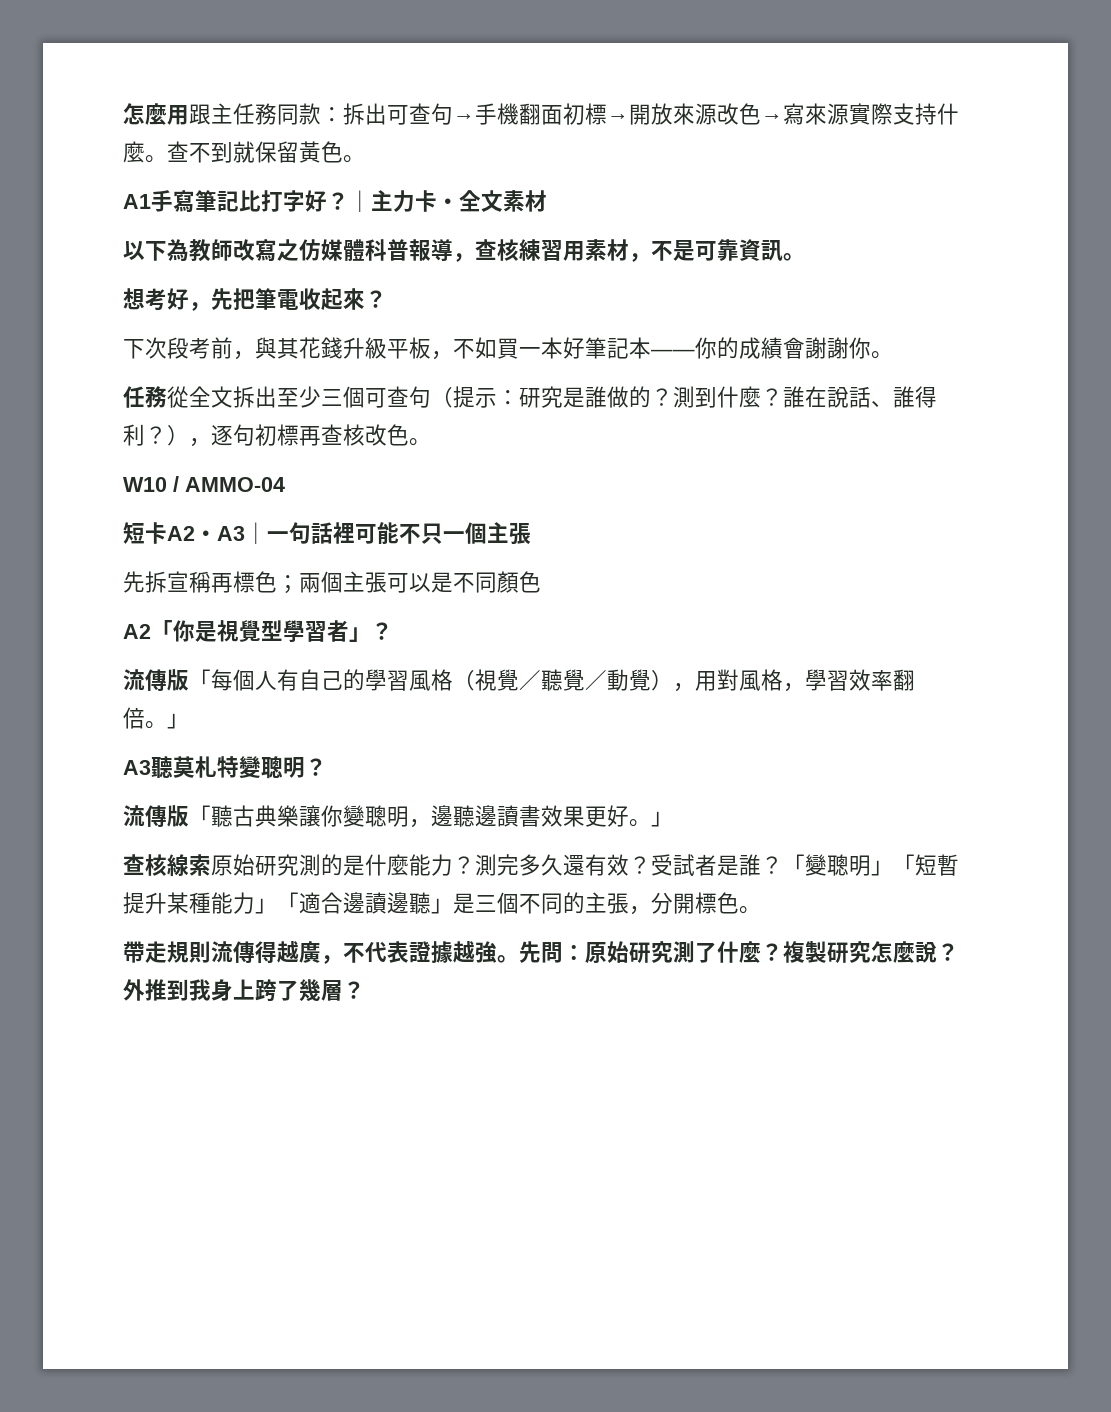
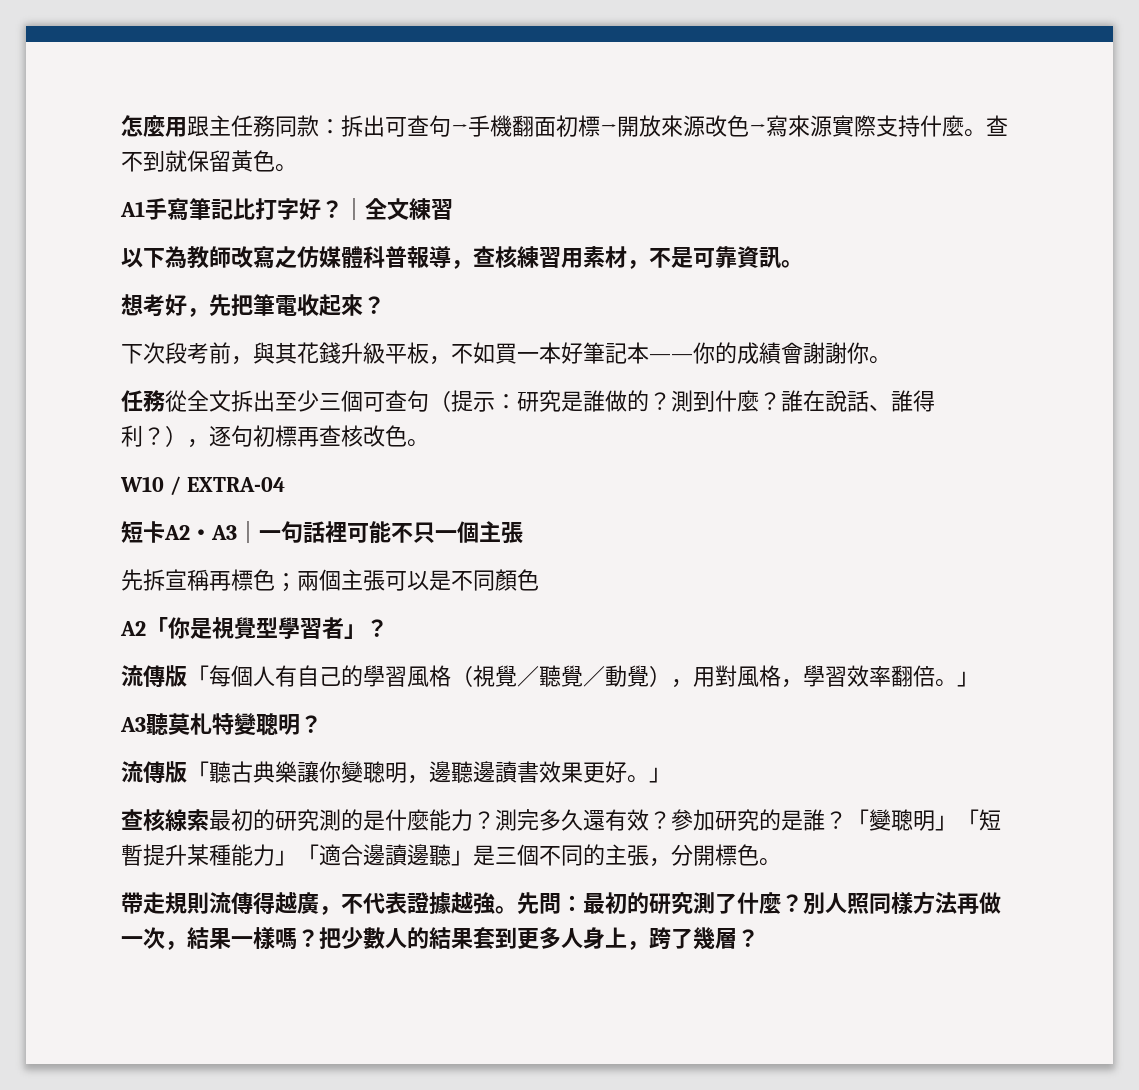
[371,190,547,212] 主力卡・全文素材 -> [365,198,453,220] 全文練習
[185,477,285,492] AMMO-04 -> [186,477,285,492] EXTRA-04
[211,854,255,876] 原始 -> [209,809,275,831] 最初的
[651,854,717,877] 受試者 -> [671,809,781,831] 參加研究的
[585,941,629,963] 原始 -> [583,892,649,914] 最初的
[783,941,959,963] [123,979,255,1001] 複製研究怎麼說？外推到我身上 -> [803,892,1001,915] [121,927,649,950] 別人照同樣方法再做一次，結果一樣嗎？把少數人的結果套到更多人身上，

